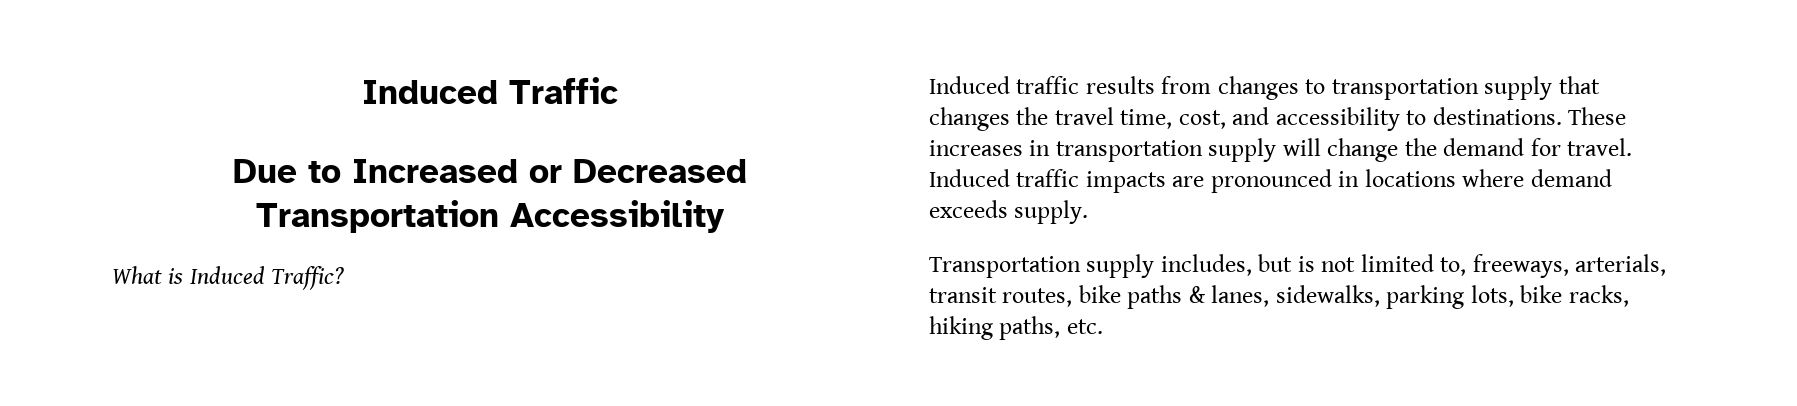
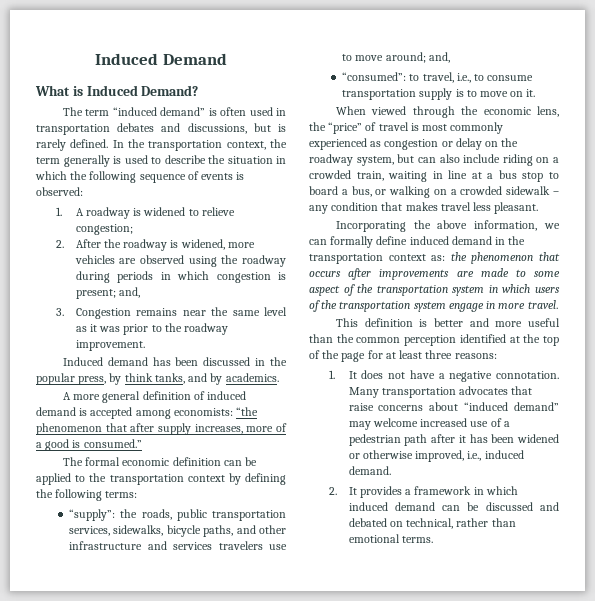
[362,77,618,104] [233,159,747,183] [256,200,725,233] [112,266,345,290] [929,76,1600,100] [929,107,1627,131] [929,138,1633,162] [929,169,1612,193] [929,200,1089,224] [929,254,1667,278] [929,285,1629,309] [929,316,1103,340] Induced Traffic // Due to Increased or Decreased Transportation Accessibility // What is Induced Traffic? // Induced traffic results from changes to transportation supply that changes the travel time, cost, and accessibility to destinations. These increases in transportation supply will change the demand for travel. Induced traffic impacts are pronounced in locations where demand exceeds supply. // Transportation supply includes, but is not limited to, freeways, arterials, transit routes, bike paths & lanes, sidewalks, parking lots, bike racks, hiking paths, etc. -> [95,53,227,65] [35,85,199,96] [62,107,286,116] [36,123,286,135] [36,139,287,151] [36,155,286,167] [35,171,245,183] [36,187,83,196] [55,207,235,219] [75,224,133,235] [55,239,255,251] [74,255,286,267] [75,271,286,283] [75,287,140,299] [55,307,287,319] [75,323,229,335] [75,340,145,351] [62,357,287,366] [36,373,279,385] [62,391,247,403] [36,407,259,419] [36,423,287,435] [36,439,142,451] [62,457,258,466] [36,473,286,485] [36,489,138,501] [69,509,286,521] [69,525,286,537] [69,541,287,550] [342,52,450,63] [342,72,534,83] [342,88,536,100] [335,106,559,118] [309,122,504,134] [309,138,519,150] [309,154,559,166] [309,170,559,182] [309,186,559,198] [309,202,539,214] [335,220,560,232] [309,236,526,248] [309,252,560,264] [309,268,560,280] [309,284,560,296] [309,300,558,312] [335,318,560,327] [309,334,559,346] [309,350,497,362] [328,370,559,382] [348,386,533,398] [348,402,559,411] [348,418,510,430] [348,434,559,446] [348,450,524,462] [348,466,391,475] [328,486,518,498] [348,502,559,511] [348,518,516,529] [348,534,433,543] Induced Demand // What is Induced Demand? // The term “induced demand” is often used in transportation debates and discussions, but is rarely defined. In the transportation context, the term generally is used to describe the situation in which the following sequence of events is observed: // 1. A roadway is widened to relieve congestion; // 2. After the roadway is widened, more vehicles are observed using the roadway during periods in which congestion is present; and, // 3. Congestion remains near the same level as it was prior to the roadway improvement. // Induced demand has been discussed in the popular press, by think tanks, and by academics. // A more general definition of induced demand is accepted among economists: “the phenomenon that after supply increases, more of a good is consumed.” // The formal economic definition can be applied to the transportation context by defining the following terms: // “supply”: the roads, public transportation services, sidewalks, bicycle paths, and other infrastructure and services travelers use to move around; and, // “consumed”: to travel, i.e., to consume transportation supply is to move on it. // When viewed through the economic lens, the “price” of travel is most commonly experienced as congestion or delay on the roadway system, but can also include riding on a crowded train, waiting in line at a bus stop to board a bus, or walking on a crowded sidewalk – any condition that makes travel less pleasant. // Incorporating the above information, we can formally define induced demand in the transportation context as: the phenomenon that occurs after improvements are made to some aspect of the transportation system in which users of the transportation system engage in more travel. // This definition is better and more useful than the common perception identified at the top of the page for at least three reasons: // 1. It does not have a negative connotation. Many transportation advocates that raise concerns about “induced demand” may welcome increased use of a pedestrian path after it has been widened or otherwise improved, i.e., induced demand. // 2. It provides a framework in which induced demand can be discussed and debated on technical, rather than emotional terms.

